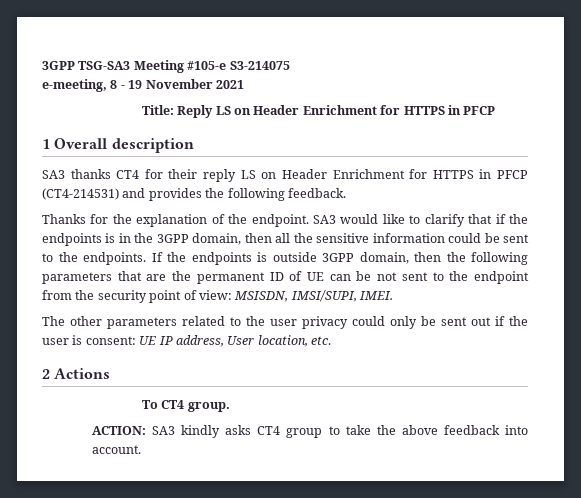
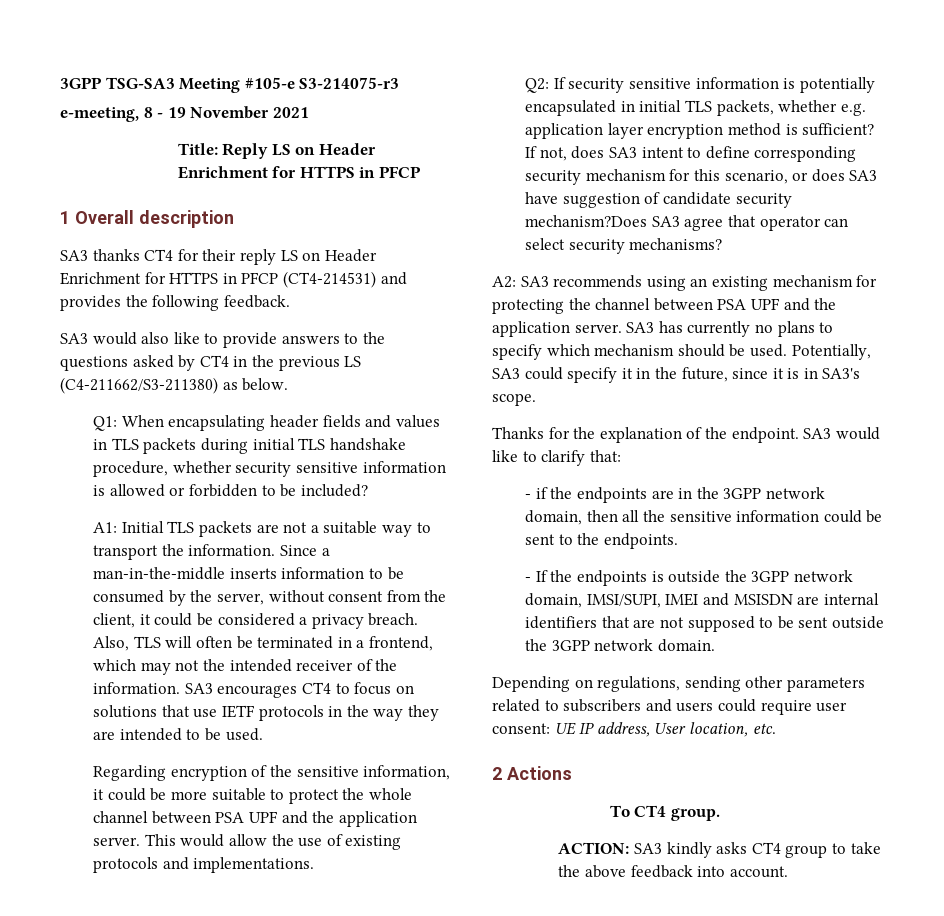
[229,61,290,70] S3-214075 -> [299,77,400,89] S3-214075-r3
(346, 193) none -> [60,332,385,348] [60,355,362,371] [60,377,289,394] [93,415,440,431] [93,438,406,454] [93,461,446,477] [93,484,368,497] [93,521,431,537] [93,544,330,560] [93,567,404,580] [93,590,447,606] [93,613,419,629] [93,636,433,651] [93,659,398,675] [93,682,414,698] [93,705,439,721] [93,728,263,741] [93,765,451,781] [93,788,412,804] [93,811,417,827] [93,834,402,850] [93,857,315,873] [525,77,875,93] [525,100,866,116] [525,123,875,139] [525,146,857,162] [525,169,878,185] [525,192,792,208] [525,215,849,231] [525,238,723,254] [492,275,878,291] [492,298,837,314] [492,321,834,337] [492,344,871,360] [492,367,861,383] [492,393,536,406] // SA3 would also like to provide answers to the questions asked by CT4 in the previous LS (C4-211662/S3-211380) as below. // Q1: When encapsulating header fields and values in TLS packets during initial TLS handshake procedure, whether security sensitive information is allowed or forbidden to be included? // A1: Initial TLS packets are not a suitable way to transport the information. Since a man-in-the-middle inserts information to be consumed by the server, without consent from the client, it could be considered a privacy breach. Also, TLS will often be terminated in a frontend, which may not the intended receiver of the information. SA3 encourages CT4 to focus on solutions that use IETF protocols in the way they are intended to be used. // Regarding encryption of the sensitive information, it could be more suitable to protect the whole channel between PSA UPF and the application server. This would allow the use of existing protocols and implementations. // Q2: If security sensitive information is potentially encapsulated in initial TLS packets, whether e.g. application layer encryption method is sufficient? If not, does SA3 intent to define corresponding security mechanism for this scenario, or does SA3 have suggestion of candidate security mechanism?Does SA3 agree that operator can select security mechanisms? // A2: SA3 recommends using an existing mechanism for protecting the channel between PSA UPF and the application server. SA3 has currently no plans to specify which mechanism should be used. Potentially, SA3 could specify it in the future, since it is in SA3's scope.
[468,214,493,224] that -> [589,450,621,462] [525,494,532,499] that: // -
[105,233,116,243] is -> [651,490,674,499] are
(189, 238) none -> [765,487,825,499] network
(146, 258) none -> [525,577,532,582] // -
[322,252,528,265] [42,271,530,284] [42,290,393,303] [42,316,528,329] [42,335,83,345] 3GPP domain, then the following parameters that are the permanent ID of UE can be not sent to the endpoint from the security point of view: MSISDN, IMSI/SUPI, IMEI. // The other parameters related to the user privacy could only be sent out if the user is -> [724,570,853,582] [525,593,879,608] [525,616,884,632] [525,639,715,652] [492,676,865,692] [492,699,848,715] the 3GPP network domain, IMSI/SUPI, IMEI and MSISDN are internal identifiers that are not supposed to be sent outside the 3GPP network domain. // Depending on regulations, sending other parameters related to subscribers and users could require user

